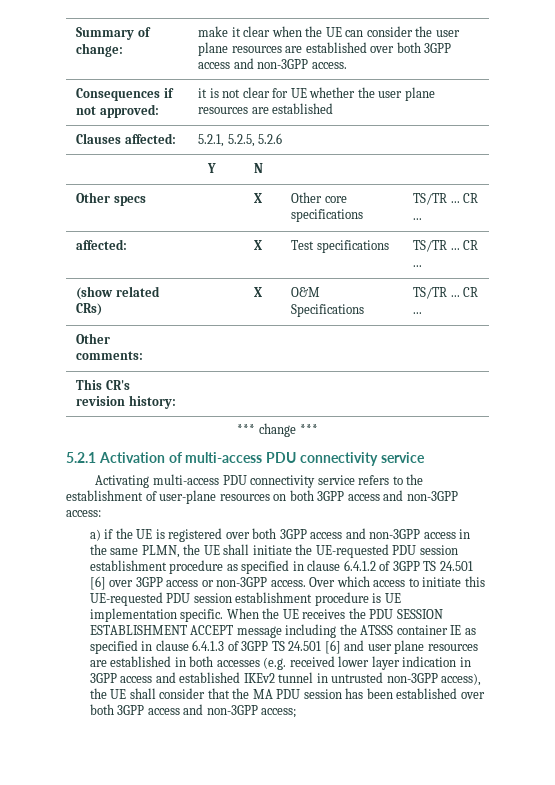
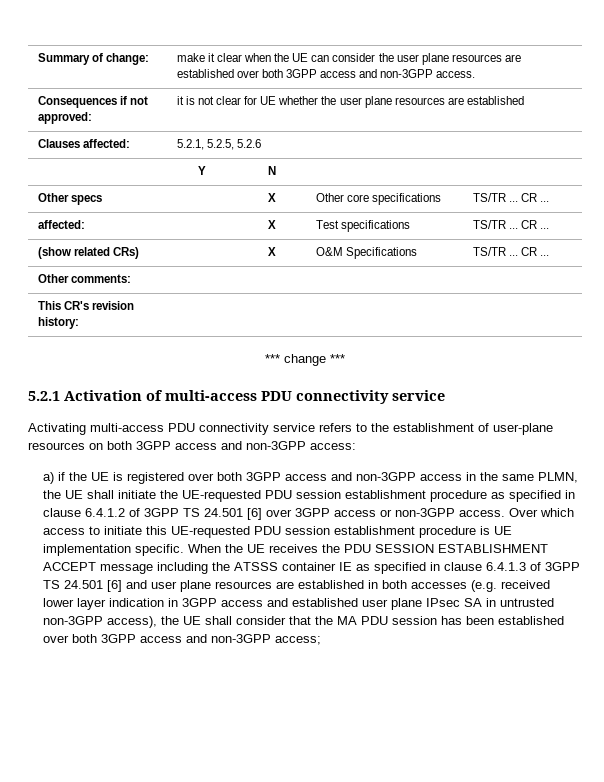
[243,672,314,683] IKEv2 tunnel -> [361,598,482,610] user plane IPsec SA

